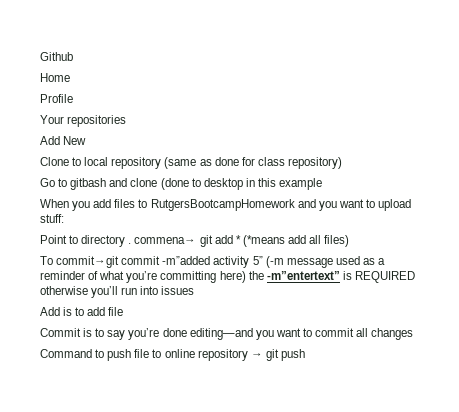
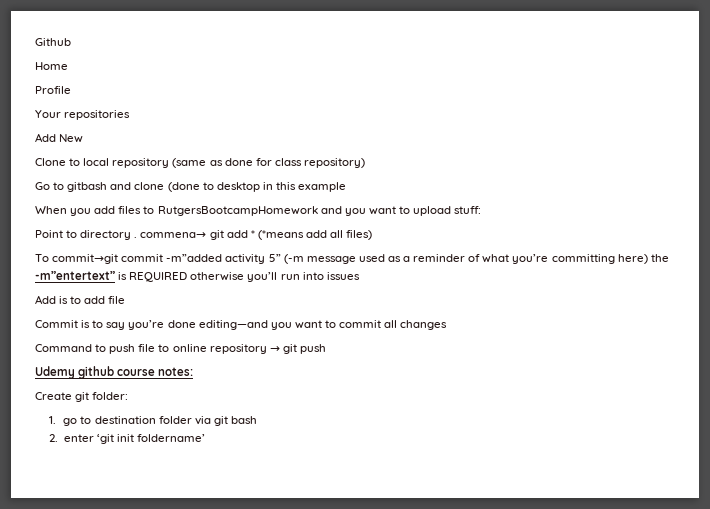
(305, 355) none -> [35,366,194,379] [35,392,129,402] [49,416,257,426] [49,434,206,444] // Udemy github course notes: // Create git folder: // 1. go to destination folder via git bash // 2. enter ‘git init foldername’

